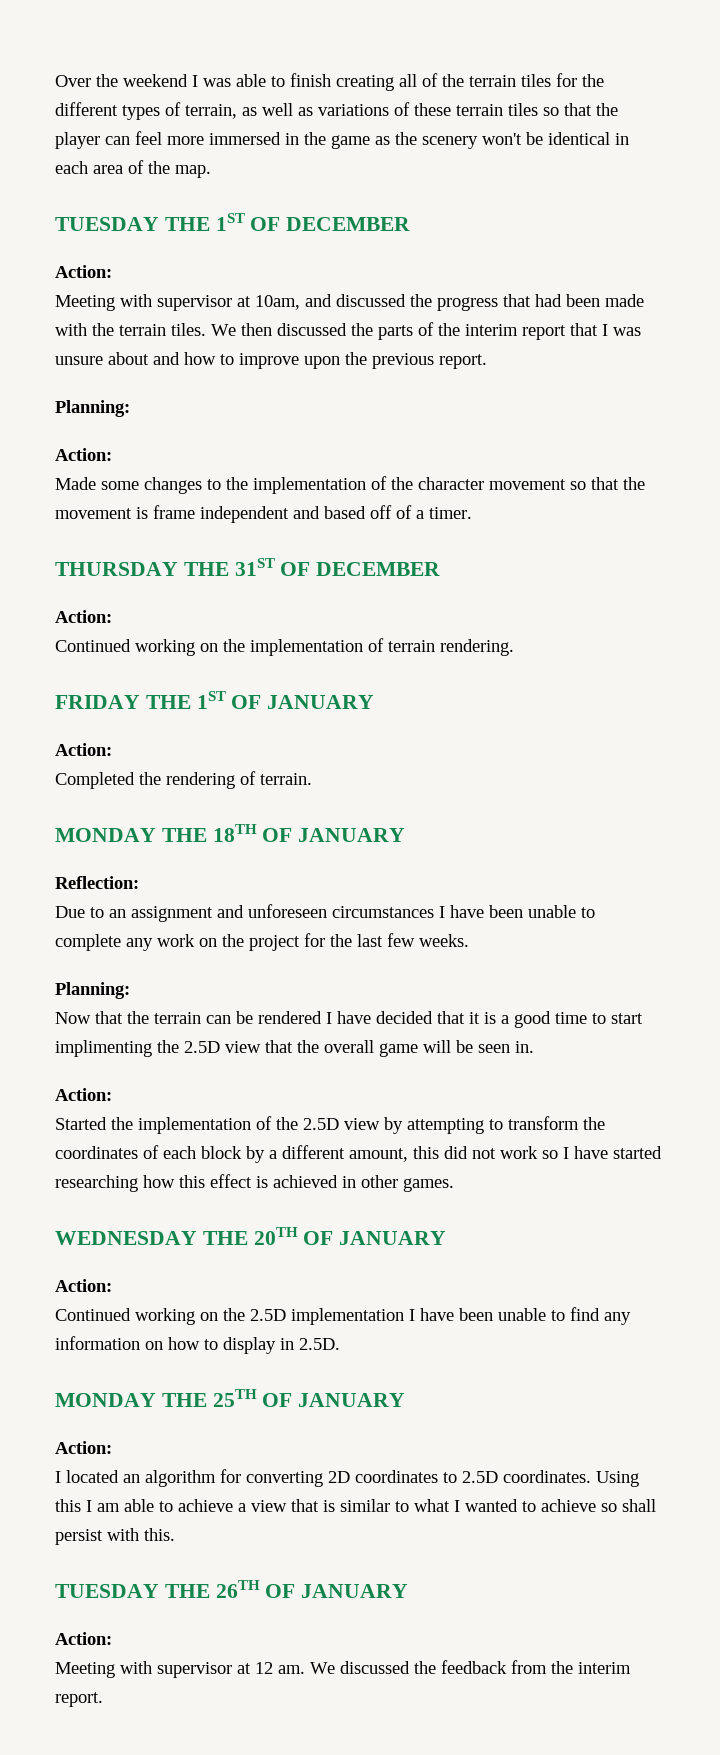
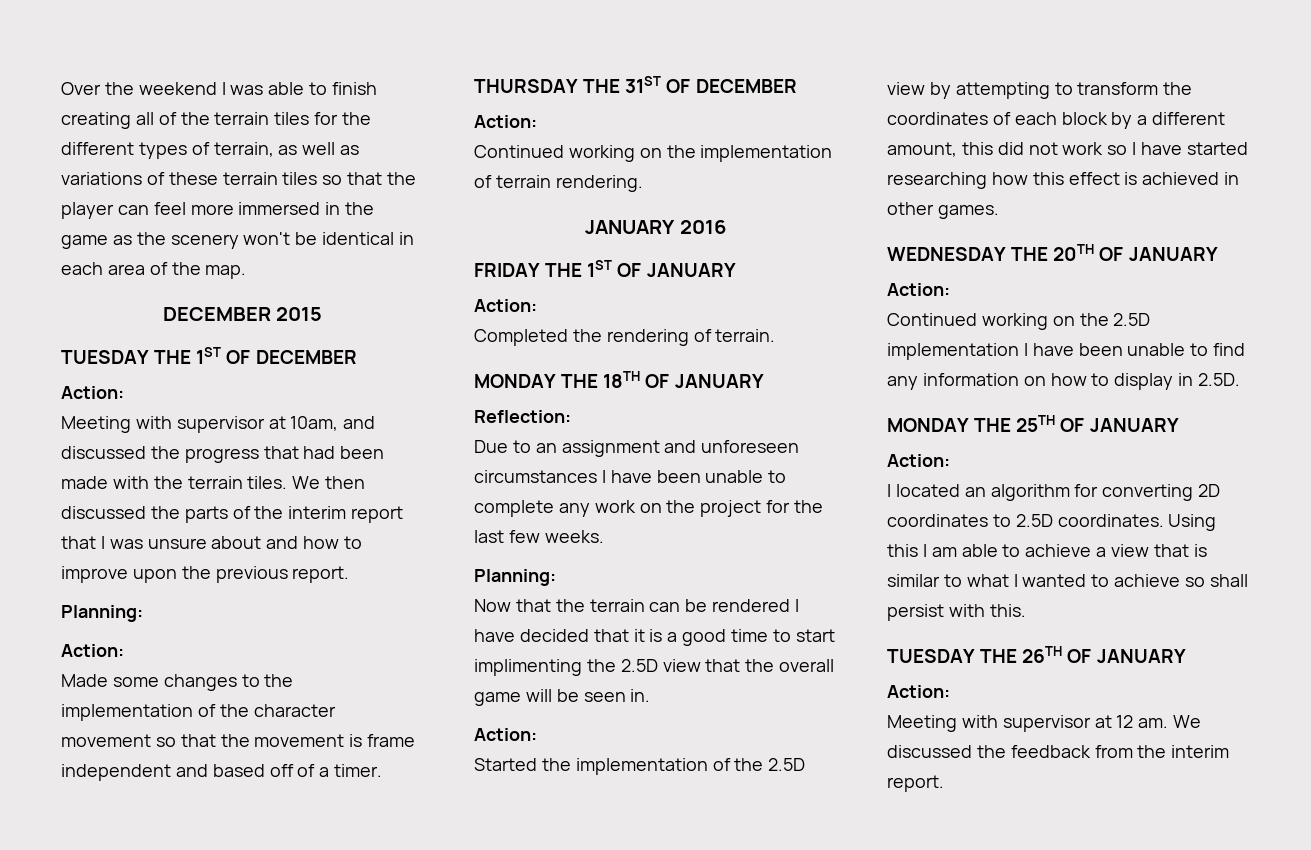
(211, 171) none -> [162,307,323,321] // DECEMBER 2015
(514, 647) none -> [585,220,726,234] // JANUARY 2016

